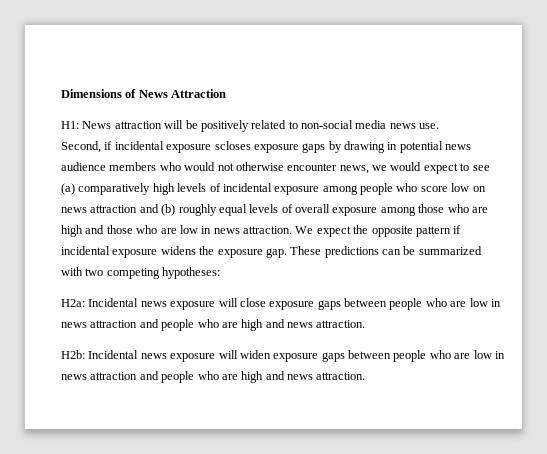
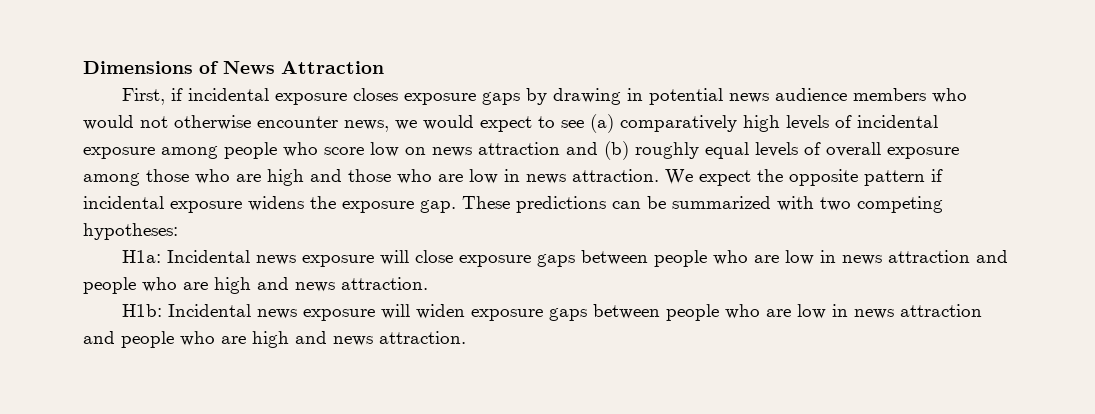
[61,120,440,132] [61,141,251,153] H1: News attraction will be positively related to non-social media news use. // Second, if incidental exposure scloses -> [122,88,399,105] First, if incidental exposure closes
[61,299,85,307] H2a: -> [122,250,162,263] H1a:
[61,350,85,359] H2b: -> [122,304,163,317] H1b:

